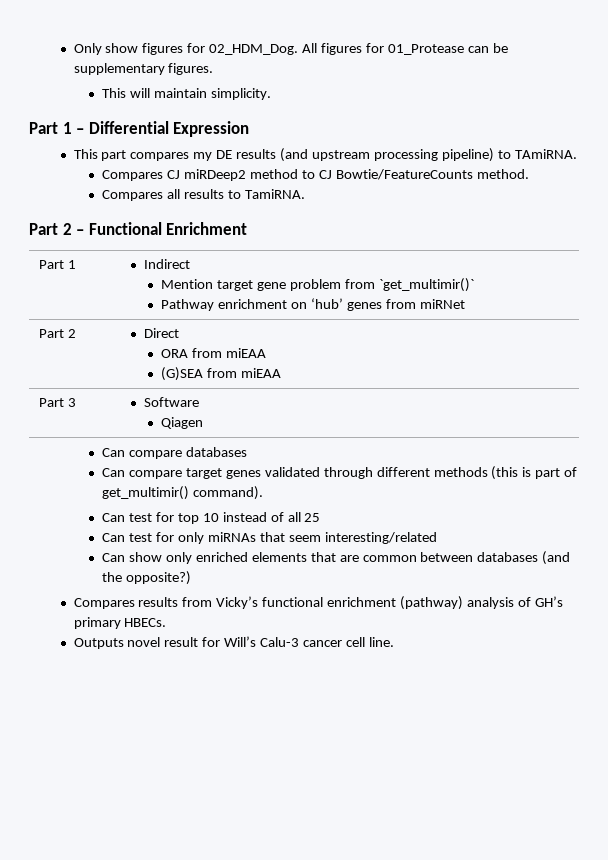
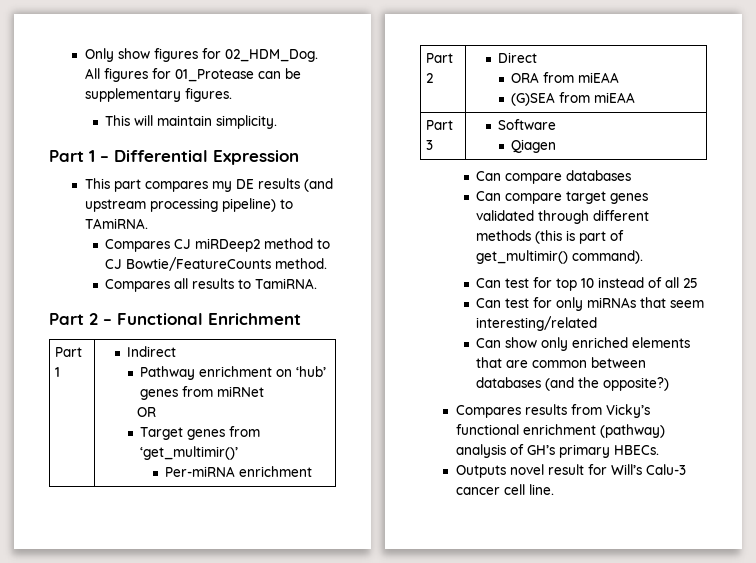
[161,278,474,292] // Mention target gene problem from `get_multimir()` -> (177, 351) none
(465, 304) none -> [137,407,157,417] [139,426,260,440] [139,446,238,460] [164,466,312,477] // OR // Target genes from ‘get_multimir()’ // Per-miRNA enrichment

